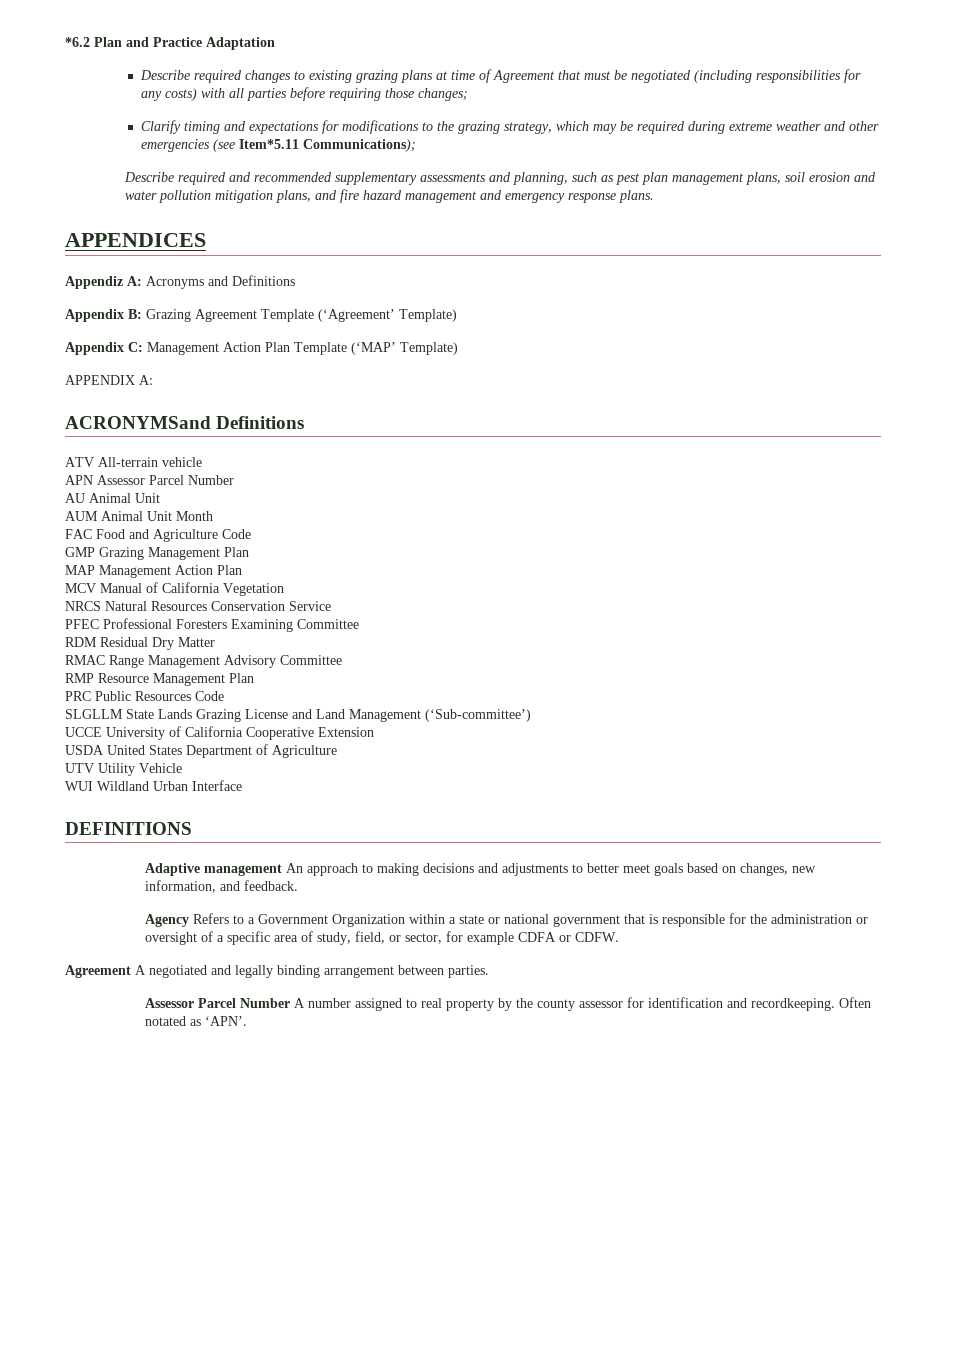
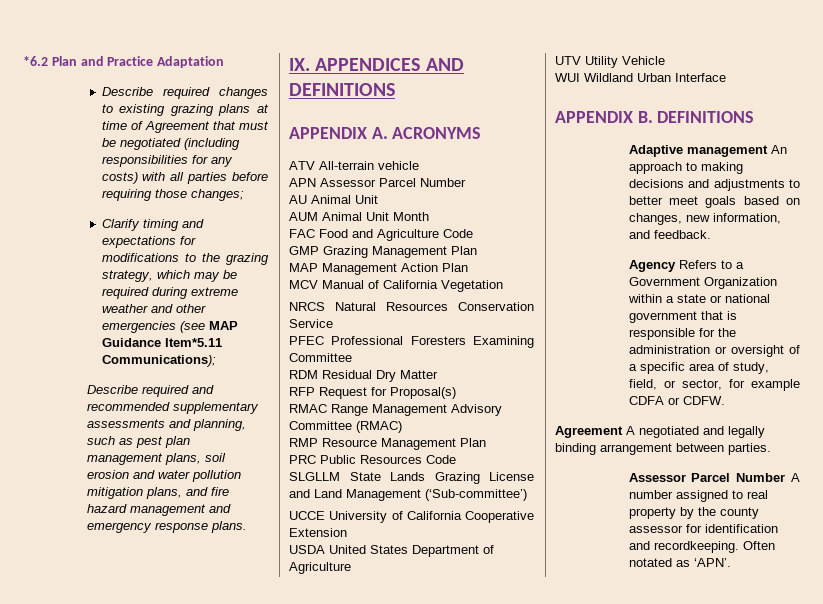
(235, 145) none -> [208,321,238,330] [101,338,161,347] MAP Guidance
(655, 196) none -> [289,58,310,71] IX.
[65,275,295,289] [65,309,457,322] [65,342,458,355] [65,375,153,385] [65,416,305,429] // Appendiz A: Acronyms and Definitions // Appendix B: Grazing Agreement Template (‘Agreement’ Template) // Appendix C: Management Action Plan Template (‘MAP’ Template) // APPENDIX A: // ACRONYMSand Definitions -> [425,58,464,71] [289,83,395,96] [289,127,482,139] AND DEFINITIONS // APPENDIX A. ACRONYMS
(215, 642) none -> [289,387,456,399] // RFP Request for Proposal(s)
(342, 660) none -> [356,421,402,433] (RMAC)
(242, 785) none -> [555,111,653,123] APPENDIX B.

